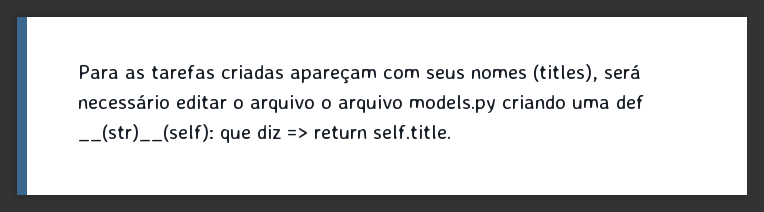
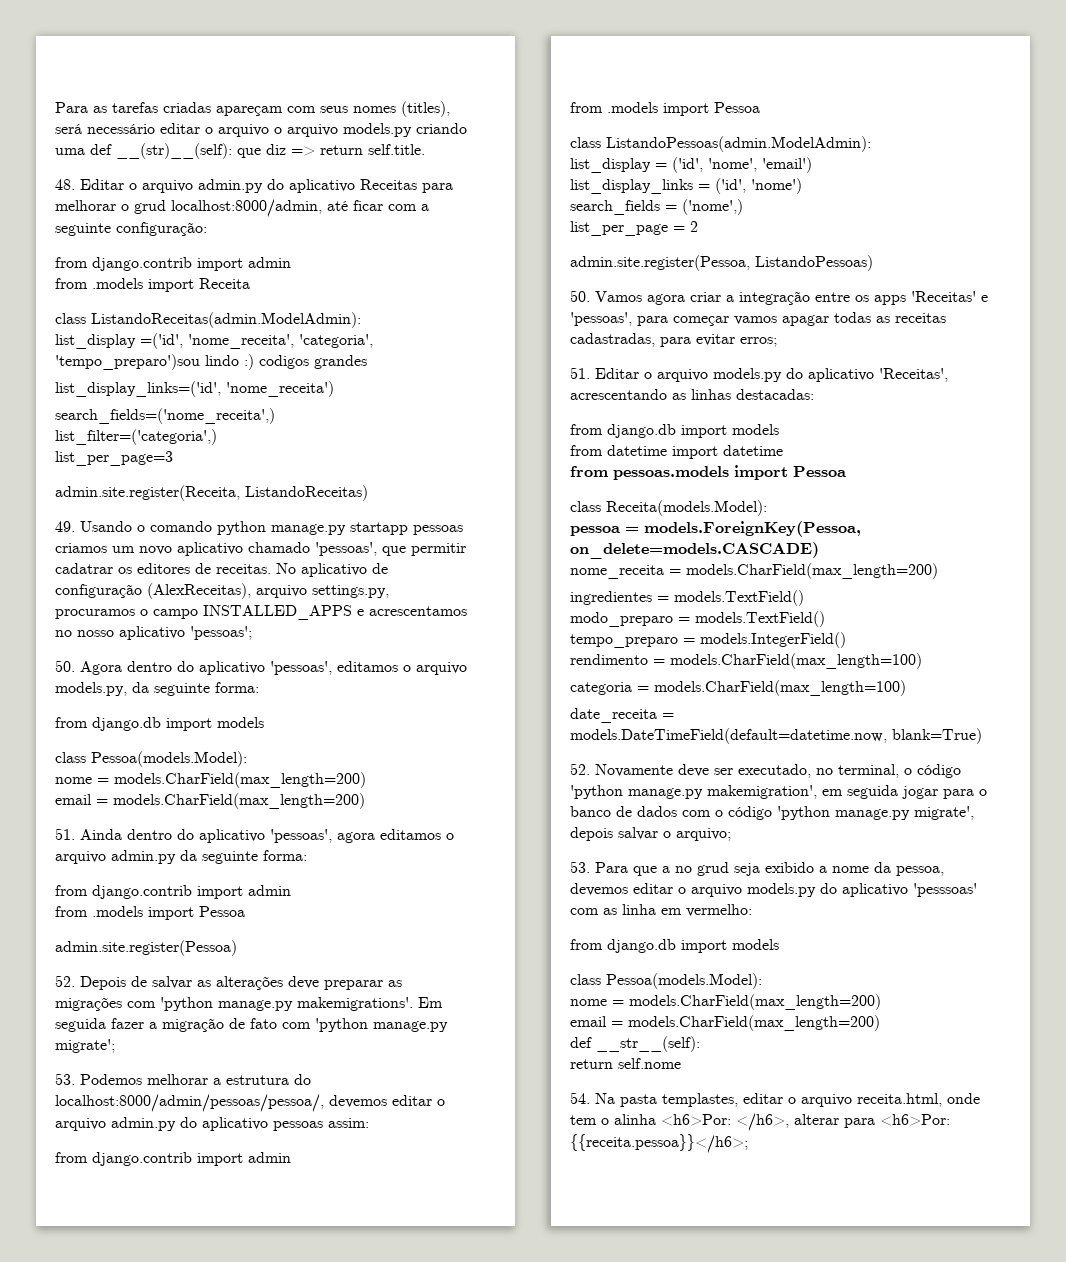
(451, 132) none -> [55,179,453,193] [55,199,429,217] [55,222,207,236] [55,257,291,271] [55,278,250,292] [55,312,361,328] [55,333,373,349] [55,354,367,370] [55,381,334,397] [55,408,275,424] [55,429,217,445] [55,451,173,466] [55,485,368,501] [55,521,463,535] [55,542,466,556] [55,563,388,577] [55,583,389,599] [55,605,467,620] [55,626,252,640] [55,660,467,675] [55,682,259,696] [55,717,264,731] [55,751,247,767] [55,772,366,788] [55,793,365,809] [55,828,454,843] [55,850,307,864] [55,885,291,899] [55,906,245,920] [55,940,237,956] [55,975,402,990] [55,997,443,1011] [55,1018,448,1032] [55,1039,115,1053] [55,1073,311,1085] [55,1094,445,1112] [55,1117,369,1131] [55,1152,291,1166] [570,102,760,116] [570,136,871,152] [570,157,812,173] [570,178,802,194] [570,199,743,215] [570,221,698,236] [570,255,873,271] [570,290,988,305] [570,312,946,326] [570,333,777,347] [570,367,948,382] [570,389,814,400] [570,424,779,438] [570,445,783,459] [570,465,846,480] [570,500,767,516] [570,521,861,537] [570,542,819,559] [570,563,938,579] [570,590,804,606] [570,611,825,627] [570,632,846,648] [570,653,922,669] [570,680,906,696] [570,708,674,723] [570,728,982,744] [570,763,961,778] [570,785,987,799] [570,806,974,820] [570,827,731,841] [570,861,944,876] [570,883,977,897] [570,904,752,917] [570,939,779,953] [570,973,762,989] [570,994,881,1010] [570,1015,880,1031] [570,1036,700,1052] [570,1058,681,1069] [570,1092,980,1107] [570,1113,950,1131] [570,1134,748,1153] // 48. Editar o arquivo admin.py do aplicativo Receitas para melhorar o grud localhost:8000/admin, até ficar com a seguinte configuração: // from django.contrib import admin // from .models import Receita // class ListandoReceitas(admin.ModelAdmin): // list_display =('id', 'nome_receita', 'categoria', 'tempo_preparo')sou lindo :) codigos grandes // list_display_links=('id', 'nome_receita') // search_fields=('nome_receita',) // list_filter=('categoria',) // list_per_page=3 // admin.site.register(Receita, ListandoReceitas) // 49. Usando o comando python manage.py startapp pessoas criamos um novo aplicativo chamado 'pessoas', que permitir cadatrar os editores de receitas. No aplicativo de configuração (AlexReceitas), arquivo settings.py, procuramos o campo INSTALLED_APPS e acrescentamos no nosso aplicativo 'pessoas'; // 50. Agora dentro do aplicativo 'pessoas', editamos o arquivo models.py, da seguinte forma: // from django.db import models // class Pessoa(models.Model): // nome = models.CharField(max_length=200) // email = models.CharField(max_length=200) // 51. Ainda dentro do aplicativo 'pessoas', agora editamos o arquivo admin.py da seguinte forma: // from django.contrib import admin // from .models import Pessoa // admin.site.register(Pessoa) // 52. Depois de salvar as alterações deve preparar as migrações com 'python manage.py makemigrations'. Em seguida fazer a migração de fato com 'python manage.py migrate'; // 53. Podemos melhorar a estrutura do localhost:8000/admin/pessoas/pessoa/, devemos editar o arquivo admin.py do aplicativo pessoas assim: // from django.contrib import admin // from .models import Pessoa // class ListandoPessoas(admin.ModelAdmin): // list_display = ('id', 'nome', 'email') // list_display_links = ('id', 'nome') // search_fields = ('nome',) // list_per_page = 2 // admin.site.register(Pessoa, ListandoPessoas) // 50. Vamos agora criar a integração entre os apps 'Receitas' e 'pessoas', para começar vamos apagar todas as receitas cadastradas, para evitar erros; // 51. Editar o arquivo models.py do aplicativo 'Receitas', acrescentando as linhas destacadas: // from django.db import models // from datetime import datetime // from pessoas.models import Pessoa // class Receita(models.Model): // pessoa = models.ForeignKey(Pessoa, on_delete=models.CASCADE) // nome_receita = models.CharField(max_length=200) // ingredientes = models.TextField() // modo_preparo = models.TextField() // tempo_preparo = models.IntegerField() // rendimento = models.CharField(max_length=100) // categoria = models.CharField(max_length=100) // date_receita = models.DateTimeField(default=datetime.now, blank=True) // 52. Novamente deve ser executado, no terminal, o código 'python manage.py makemigration', em seguida jogar para o banco de dados com o código 'python manage.py migrate', depois salvar o arquivo; // 53. Para que a no grud seja exibido a nome da pessoa, devemos editar o arquivo models.py do aplicativo 'pesssoas' com as linha em vermelho: // from django.db import models // class Pessoa(models.Model): // nome = models.CharField(max_length=200) // email = models.CharField(max_length=200) // def __str__(self): // return self.nome // 54. Na pasta templastes, editar o arquivo receita.html, onde tem o alinha <h6>Por: </h6>, alterar para <h6>Por: {{receita.pessoa}}</h6>;

